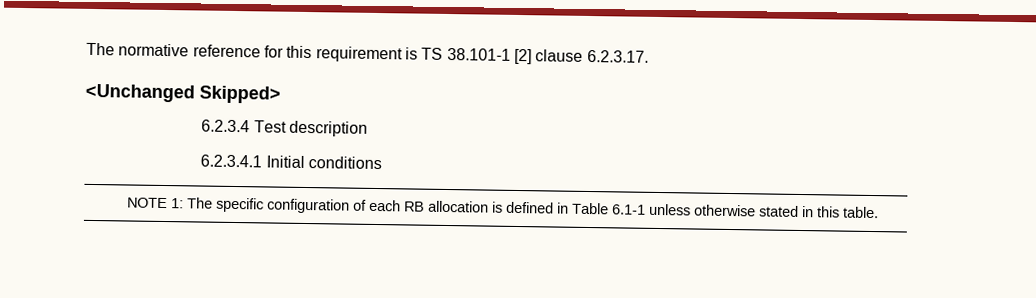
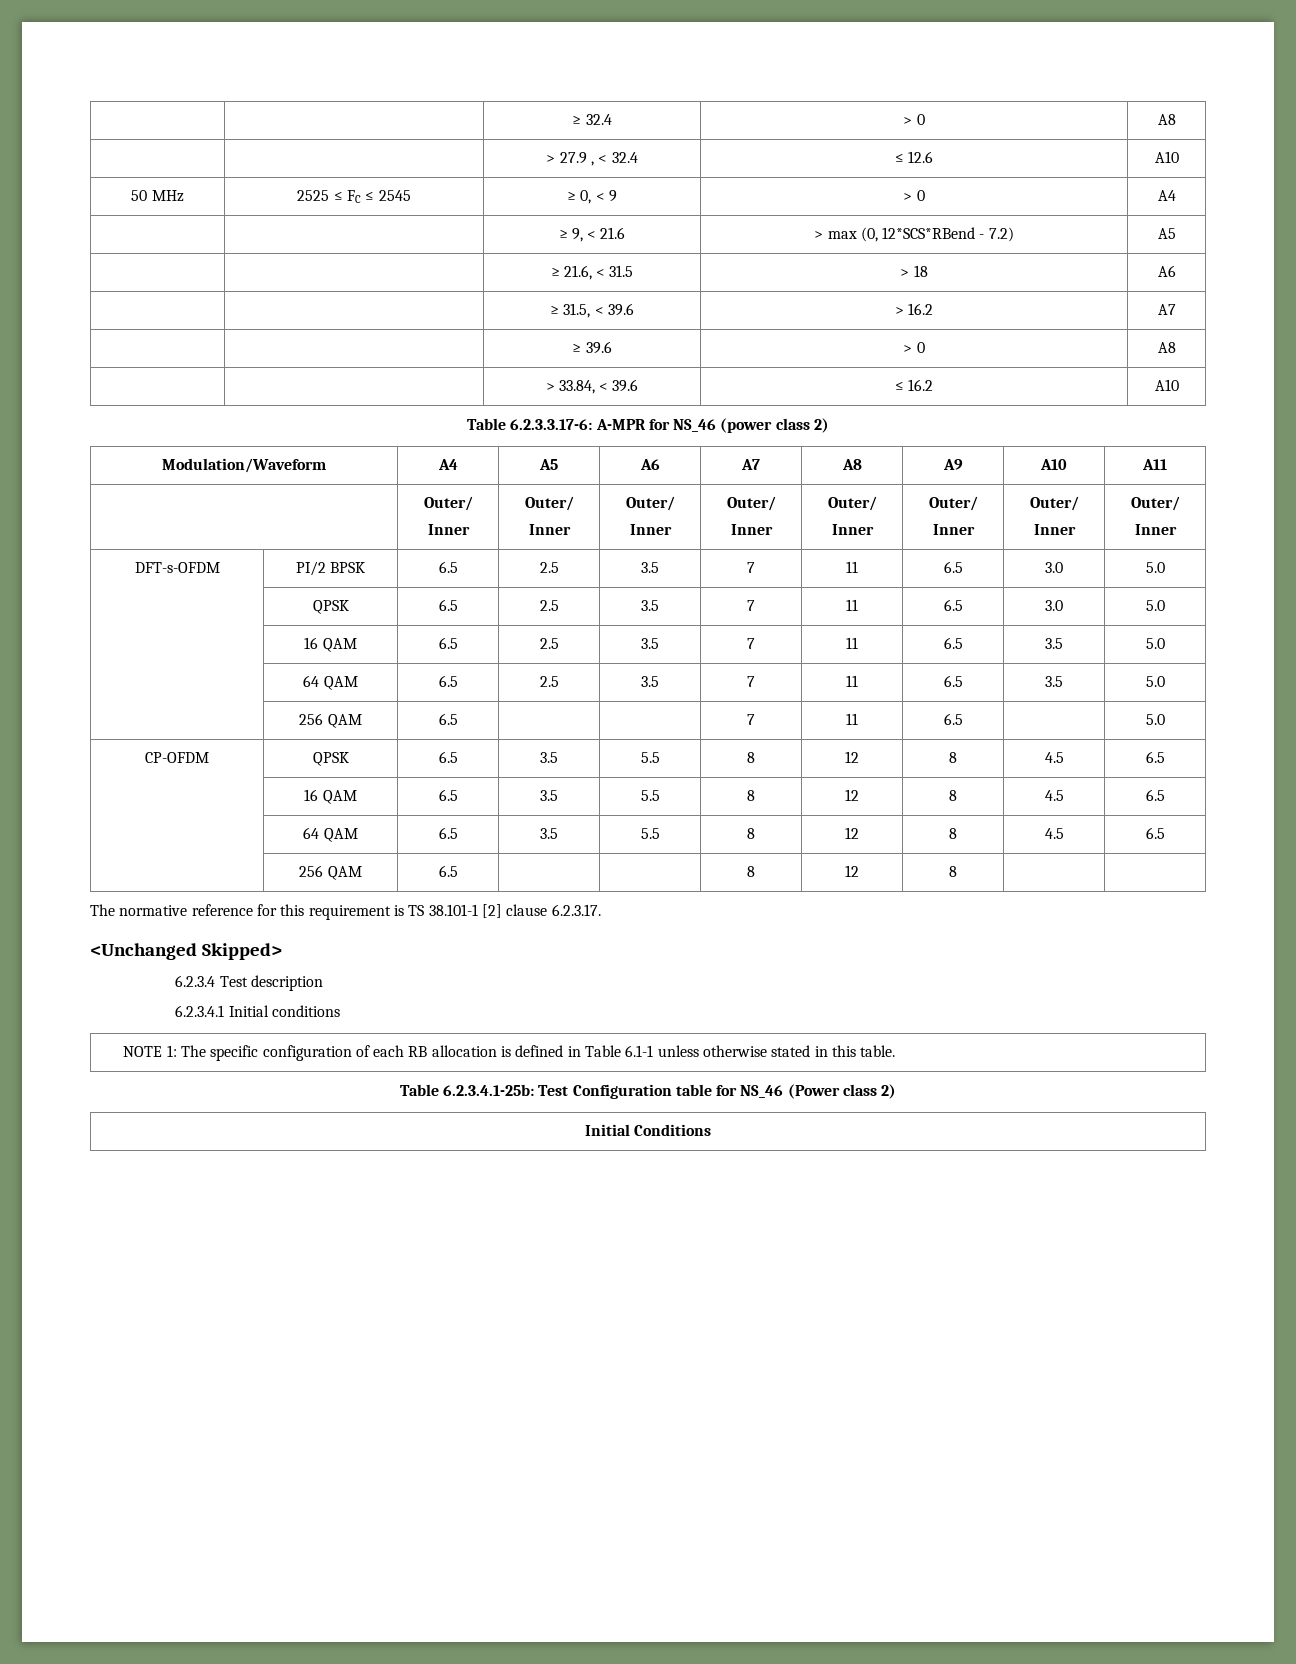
(86, 49) none -> [572,114,612,125] [903,114,925,125] [1157,114,1176,125] [546,152,638,166] [894,151,934,163] [1154,151,1179,163] [131,190,184,202] [297,190,411,203] [567,190,617,204] [903,190,925,201] [1157,190,1176,201] [558,227,626,242] [814,227,1014,242] [1157,228,1176,239] [550,265,634,280] [900,265,928,277] [1157,265,1176,277] [550,303,634,318] [894,303,934,315] [1157,304,1176,315] [572,341,612,354] [903,342,925,353] [1157,342,1176,353] [545,379,639,394] [894,379,934,391] [1154,379,1179,391] [466,418,830,433] [162,458,326,473] [437,459,458,470] [539,459,558,470] [639,459,660,470] [741,459,760,470] [841,459,862,470] [942,459,963,470] [1040,459,1067,470] [1142,459,1167,470] [423,496,473,511] [427,524,470,535] [524,496,574,511] [528,524,571,535] [625,496,675,511] [629,524,672,535] [726,496,776,511] [730,524,773,535] [827,496,877,511] [831,524,874,535] [928,496,978,511] [932,524,975,535] [1029,496,1079,511] [1033,524,1076,535] [1130,496,1180,511] [1134,524,1177,535] [134,562,220,573] [295,561,366,576] [438,561,458,573] [539,562,559,573] [641,562,659,573] [747,562,755,573] [846,561,858,573] [943,561,963,573] [1045,562,1063,573] [1145,562,1165,573] [312,600,349,614] [438,599,458,611] [539,600,559,611] [641,600,659,611] [747,600,755,611] [846,599,858,611] [943,599,963,611] [1045,600,1063,611] [1145,600,1165,611] [304,637,357,652] [438,637,458,649] [539,638,559,649] [641,638,659,649] [747,638,755,649] [846,637,858,649] [943,637,963,649] [1045,638,1063,649] [1145,638,1165,649] [303,675,358,690] [438,675,458,687] [539,676,559,687] [641,676,659,687] [747,676,755,687] [846,675,858,687] [943,675,963,687] [1045,676,1063,687] [1145,676,1165,687] [299,713,362,728] [438,713,458,725] [747,714,755,725] [846,713,858,725] [943,713,963,725] [1145,714,1165,725] [145,752,209,763] [312,752,349,766] [438,751,458,763] [540,752,558,763] [640,752,660,763] [747,752,755,763] [845,751,859,763] [949,752,957,763] [1044,752,1064,763] [1145,751,1165,763] [304,789,357,804] [438,789,458,801] [540,790,558,801] [640,790,660,801] [747,790,755,801] [845,789,859,801] [949,790,957,801] [1044,790,1064,801] [1145,789,1165,801] [303,827,358,842] [438,827,458,839] [540,828,558,839] [640,828,660,839] [747,828,755,839] [845,827,859,839] [949,828,957,839] [1044,828,1064,839] [1145,827,1165,839] [299,865,362,880] [438,865,458,877] [747,866,755,877] [845,865,859,877] [949,866,957,877] | | ≥ 32.4 | > 0 | A8 // | | > 27.9 , < 32.4 | ≤ 12.6 | A10 // 50 MHz | 2525 ≤ FC ≤ 2545 | ≥ 0, < 9 | > 0 | A4 // | | ≥ 9, < 21.6 | > max (0, 12*SCS*RBend - 7.2) | A5 // | | ≥ 21.6, < 31.5 | > 18 | A6 // | | ≥ 31.5, < 39.6 | > 16.2 | A7 // | | ≥ 39.6 | > 0 | A8 // | | > 33.84, < 39.6 | ≤ 16.2 | A10 // Table 6.2.3.3.17-6: A-MPR for NS_46 (power class 2) // Modulation/Waveform | A4 | A5 | A6 | A7 | A8 | A9 | A10 | A11 // | Outer/ // Inner | Outer/ // Inner | Outer/ // Inner | Outer/ // Inner | Outer/ // Inner | Outer/ // Inner | Outer/ // Inner | Outer/ // Inner // DFT-s-OFDM | PI/2 BPSK | 6.5 | 2.5 | 3.5 | 7 | 11 | 6.5 | 3.0 | 5.0 // | QPSK | 6.5 | 2.5 | 3.5 | 7 | 11 | 6.5 | 3.0 | 5.0 // | 16 QAM | 6.5 | 2.5 | 3.5 | 7 | 11 | 6.5 | 3.5 | 5.0 // | 64 QAM | 6.5 | 2.5 | 3.5 | 7 | 11 | 6.5 | 3.5 | 5.0 // | 256 QAM | 6.5 | | | 7 | 11 | 6.5 | | 5.0 // CP-OFDM | QPSK | 6.5 | 3.5 | 5.5 | 8 | 12 | 8 | 4.5 | 6.5 // | 16 QAM | 6.5 | 3.5 | 5.5 | 8 | 12 | 8 | 4.5 | 6.5 // | 64 QAM | 6.5 | 3.5 | 5.5 | 8 | 12 | 8 | 4.5 | 6.5 // | 256 QAM | 6.5 | | | 8 | 12 | 8 | | //
(879, 212) none -> [399,1084,897,1099] [584,1124,712,1136] // Table 6.2.3.4.1-25b: Test Configuration table for NS_46 (Power class 2) // Initial Conditions

